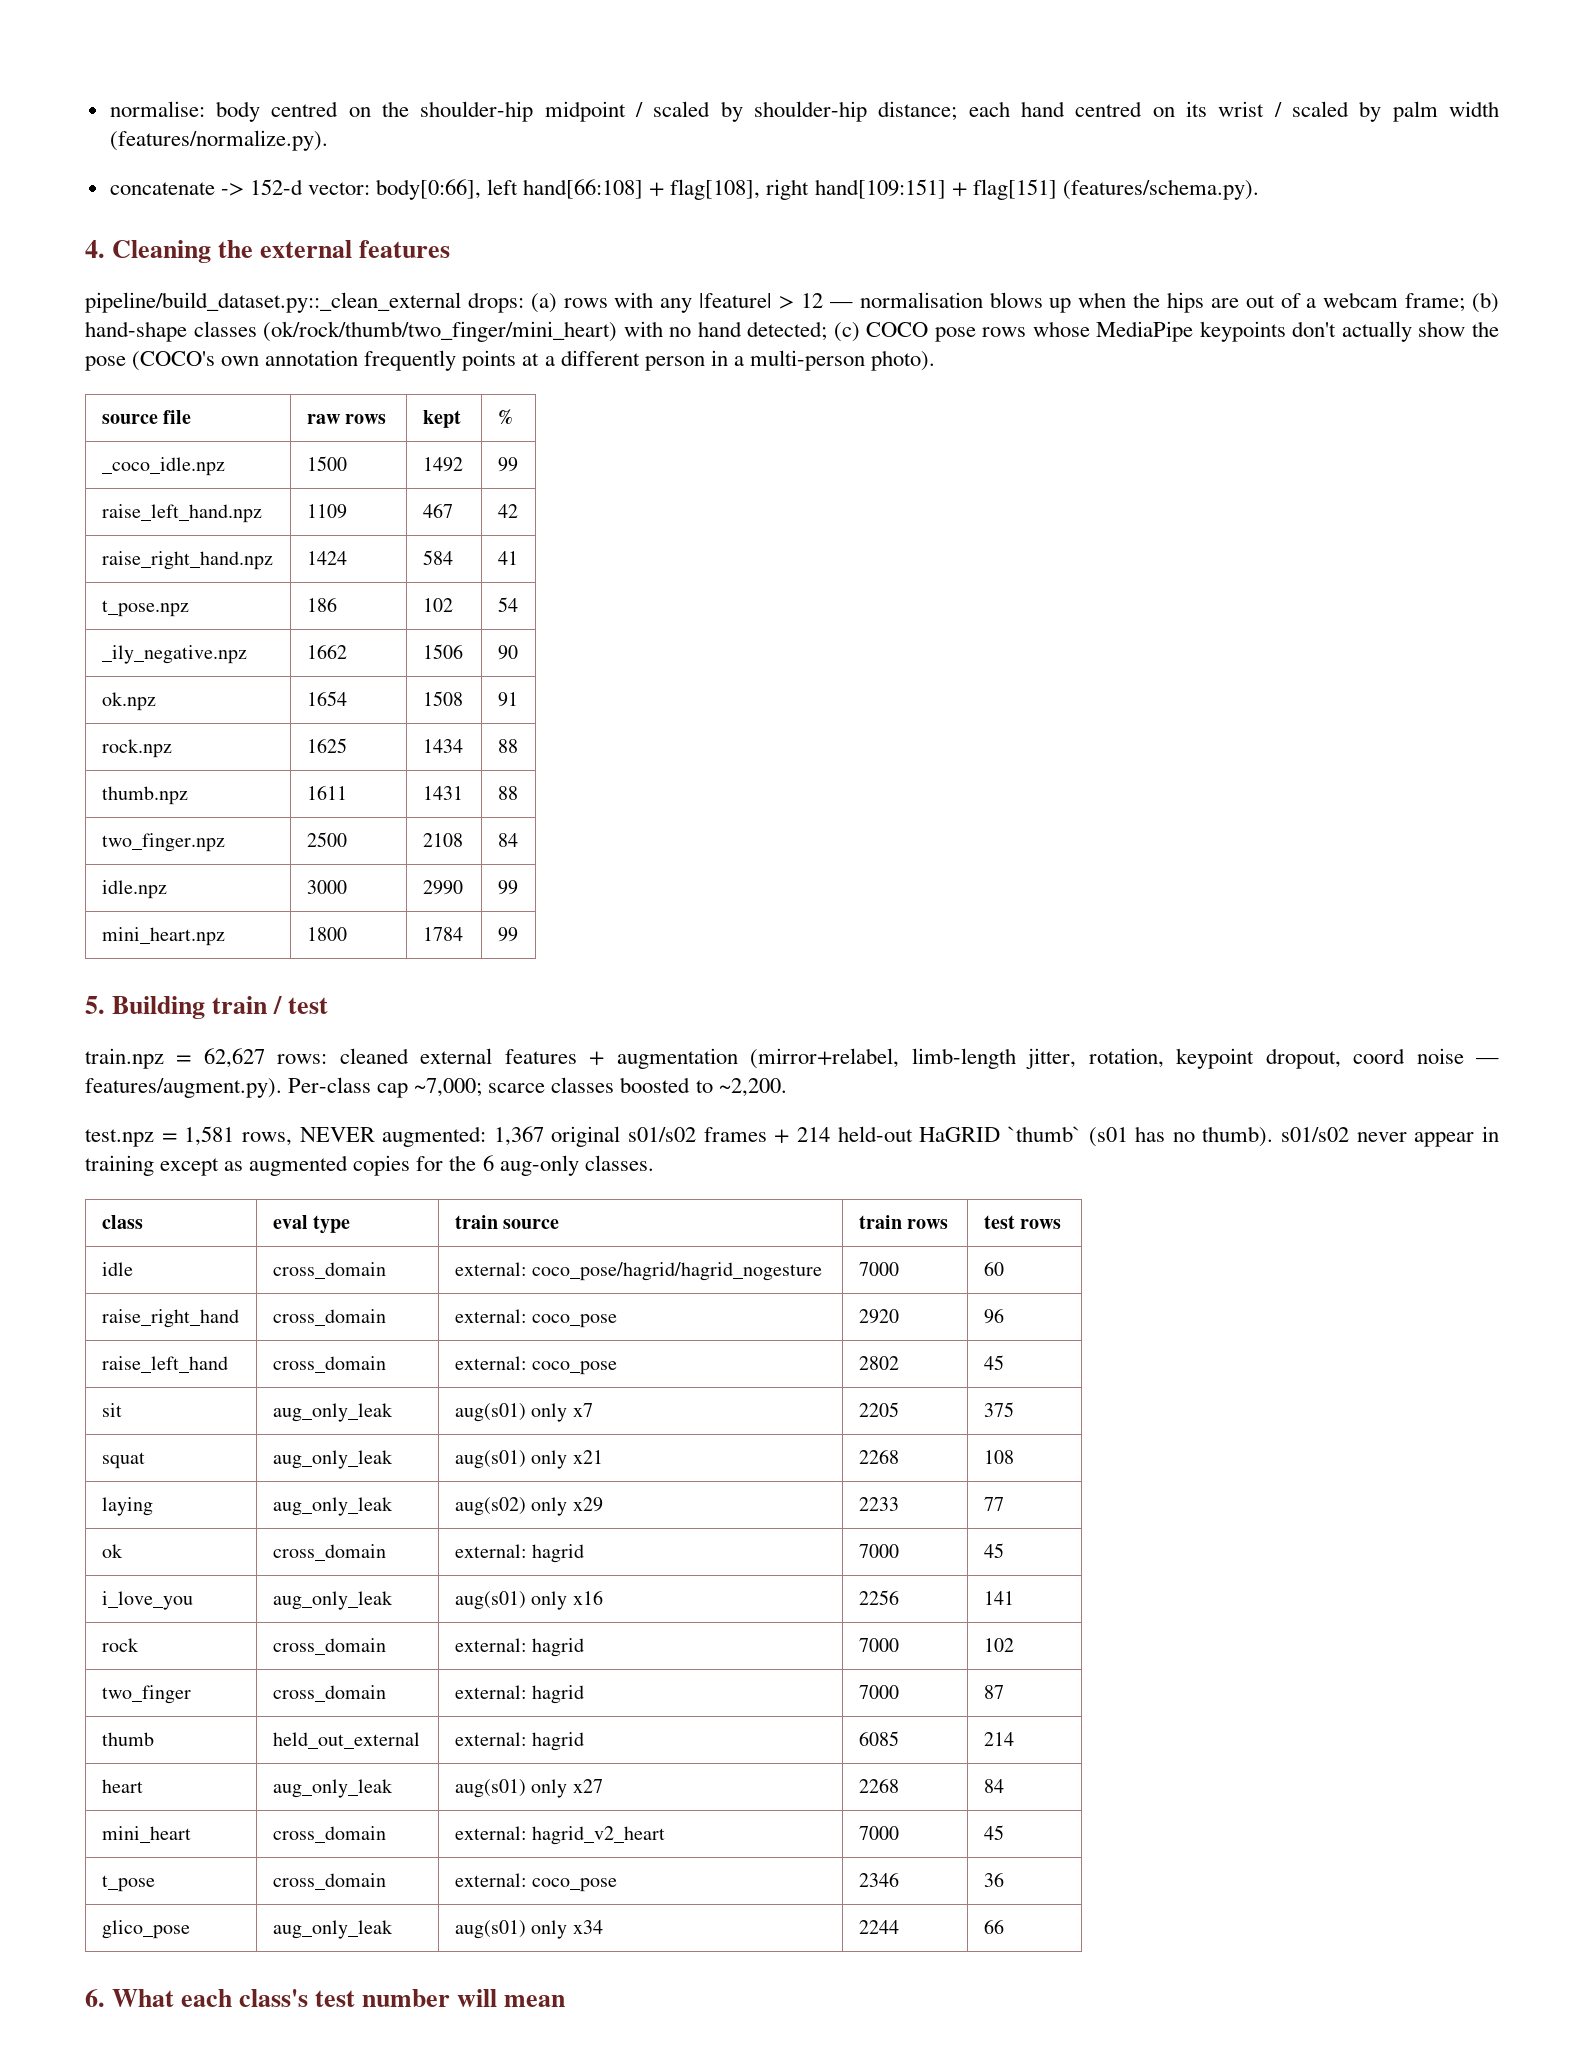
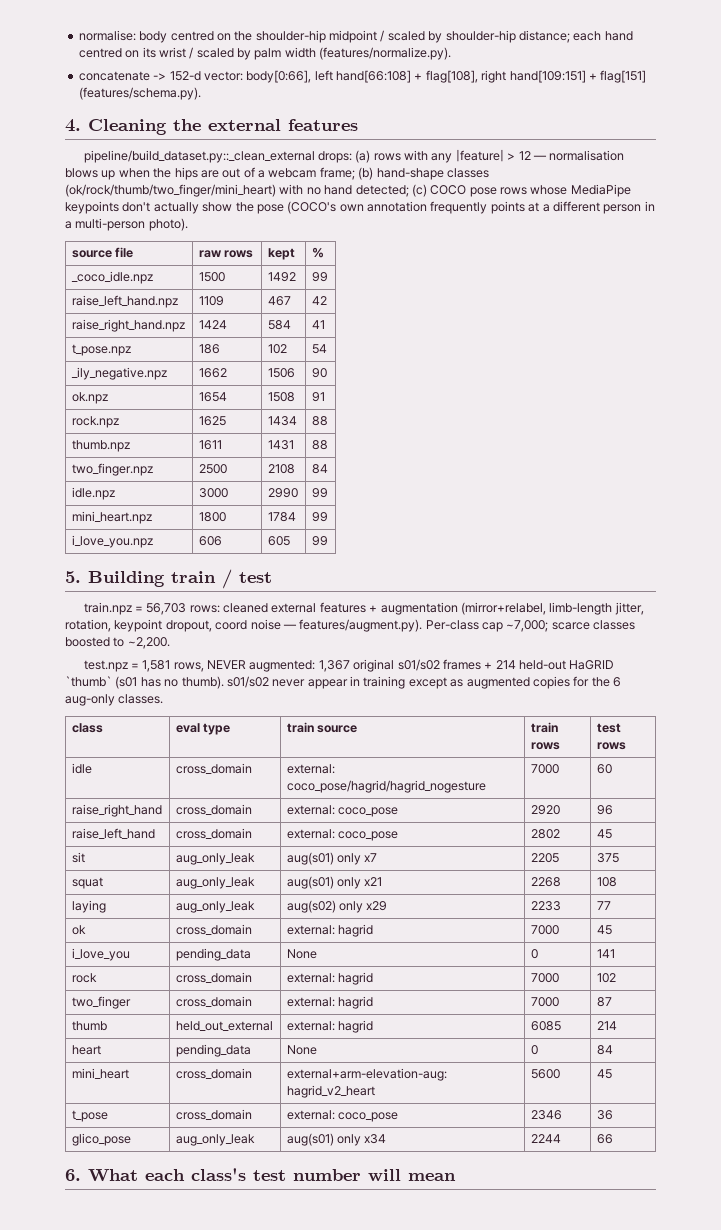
(518, 934) none -> [71,535,153,548] [198,536,222,546] [267,536,290,546] [311,536,328,546] // i_love_you.npz | 606 | 605 | 99
[203,1048,265,1068] 62,627 -> [146,603,187,615] 56,703
[272,1591,393,1610] [454,1590,603,1610] [858,1590,899,1605] aug_only_leak | aug(s01) only x16 | 2256 -> [175,948,251,961] [286,949,317,959] [530,949,538,959] pending_data | None | 0
[272,1779,393,1798] [454,1779,603,1798] [858,1778,899,1793] aug_only_leak | aug(s01) only x27 | 2268 -> [175,1044,251,1057] [286,1045,317,1055] [530,1045,538,1055] pending_data | None | 0
[454,1826,527,1840] external: -> [286,1068,447,1081] external+arm-elevation-aug:
[858,1826,899,1840] 7000 -> [530,1069,560,1079] 5600

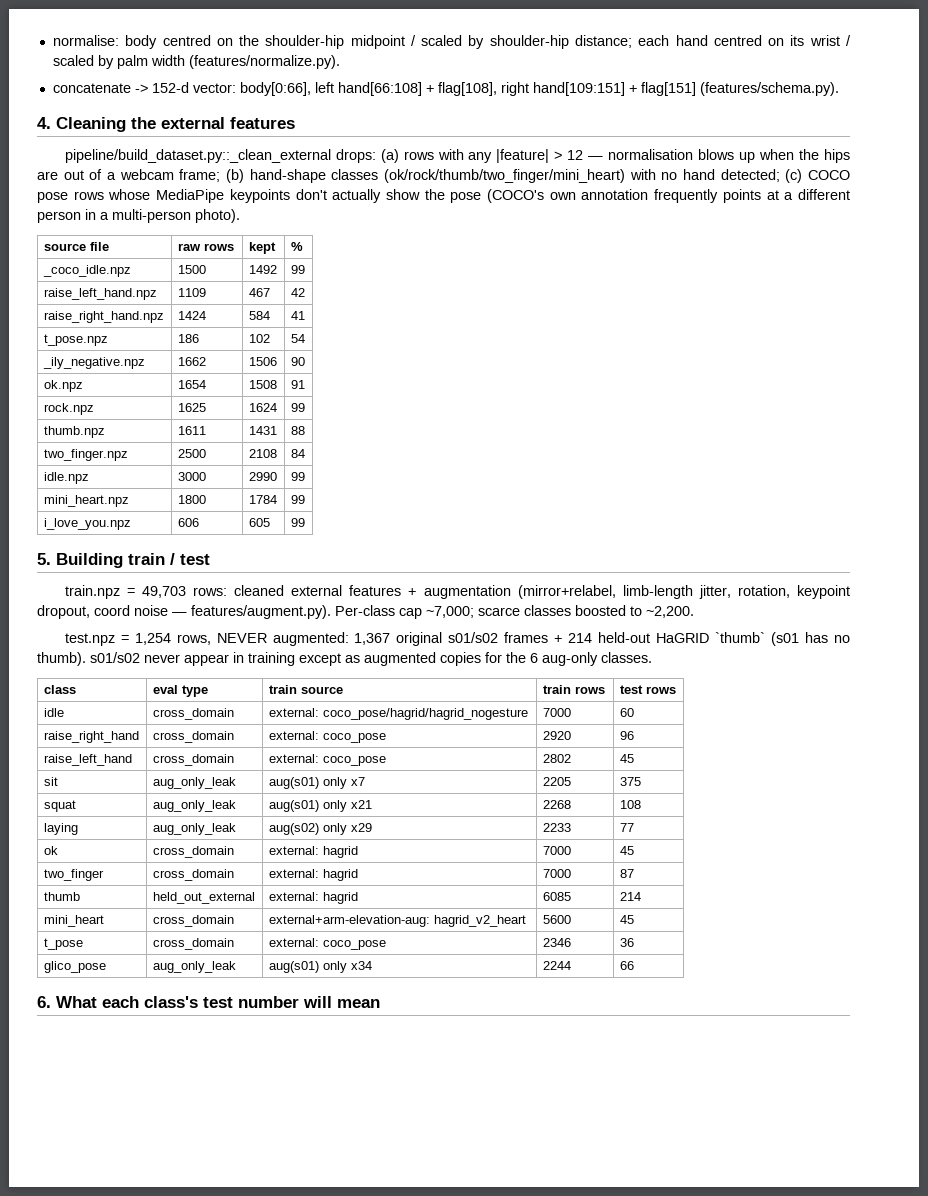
[267,416,297,426] [311,416,328,426] 1434 | 88 -> [248,403,277,412] [290,403,305,412] 1624 | 99
[146,603,187,615] 56,703 -> [141,586,186,598] 49,703
[142,660,171,672] 1,581 -> [134,633,171,645] 1,254
[71,948,130,961] [175,948,251,961] [286,949,317,959] [530,949,538,959] [596,949,615,958] [71,973,97,983] [175,972,252,983] [286,972,373,985] [530,973,559,983] [596,973,616,983] // i_love_you | pending_data | None | 0 | 141 // rock | cross_domain | external: hagrid | 7000 | 102 -> (634, 850) none
[71,1045,101,1055] [175,1044,251,1057] [286,1045,317,1055] [530,1045,538,1055] [596,1045,613,1055] // heart | pending_data | None | 0 | 84 -> (641, 896) none

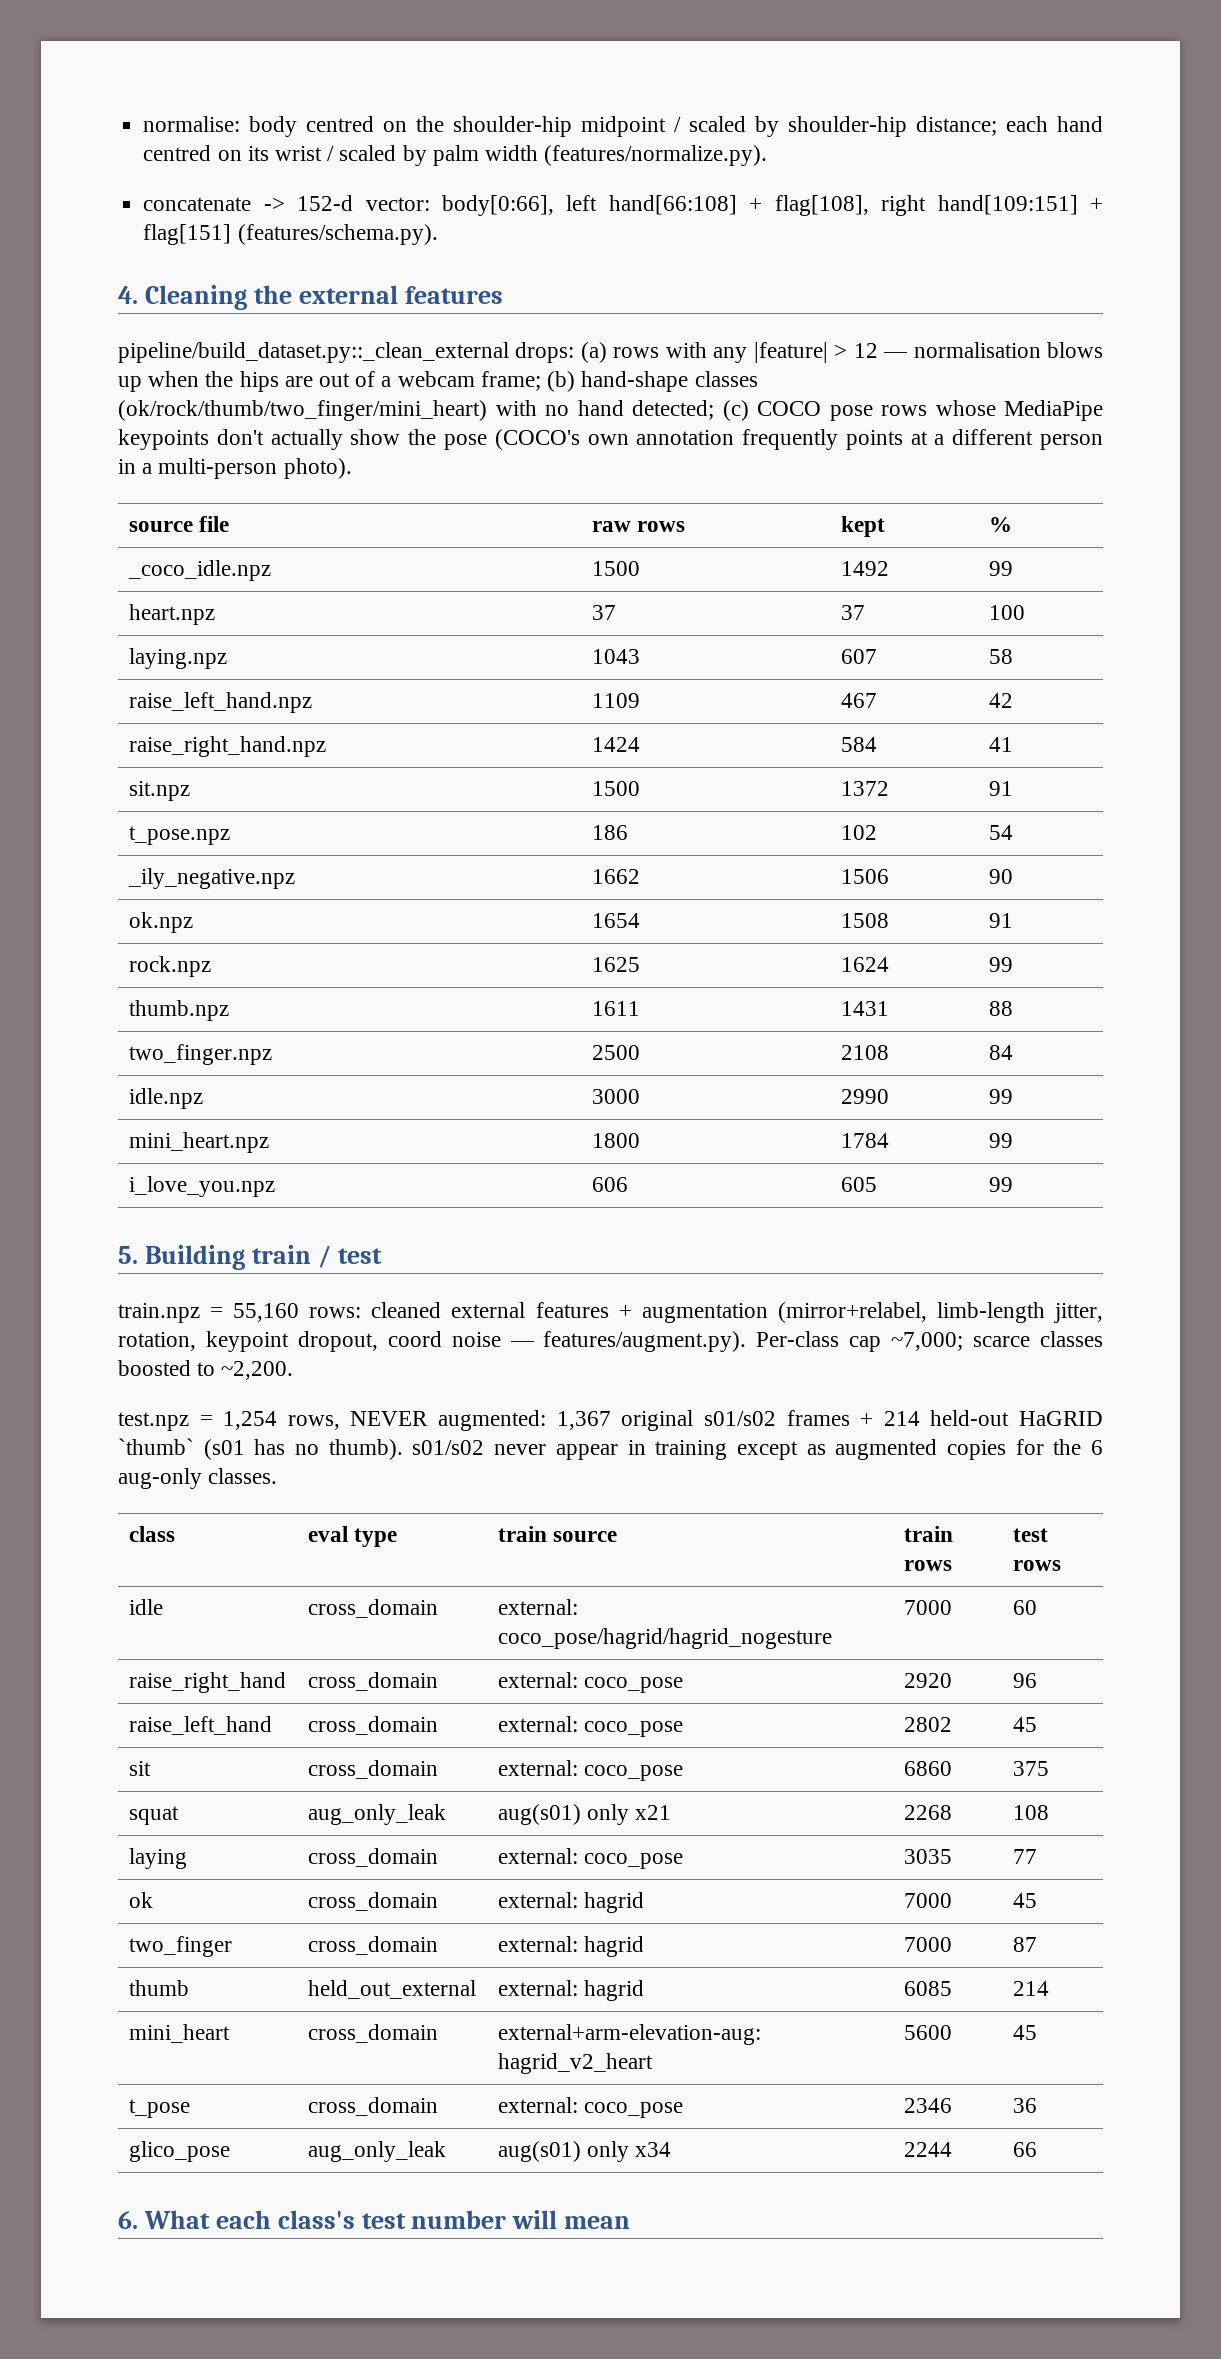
(305, 269) none -> [128,604,215,625] [591,605,616,620] [840,605,865,620] [988,605,1025,620] [128,648,227,669] [591,649,640,664] [840,649,877,664] [988,649,1013,664] // heart.npz | 37 | 37 | 100 // laying.npz | 1043 | 607 | 58
(305, 315) none -> [128,781,190,801] [591,781,640,796] [840,781,889,796] [988,781,1013,796] // sit.npz | 1500 | 1372 | 91
[141,586,186,598] 49,703 -> [233,1303,300,1322] 55,160
[152,777,236,789] [268,777,365,789] [542,777,571,786] aug_only_leak | aug(s01) only x7 | 2205 -> [307,1760,438,1779] [497,1760,683,1781] [903,1761,952,1776] cross_domain | external: coco_pose | 6860
[152,823,236,835] [268,823,372,835] [542,823,571,832] aug_only_leak | aug(s02) only x29 | 2233 -> [307,1848,438,1867] [497,1848,683,1869] [903,1849,952,1864] cross_domain | external: coco_pose | 3035

